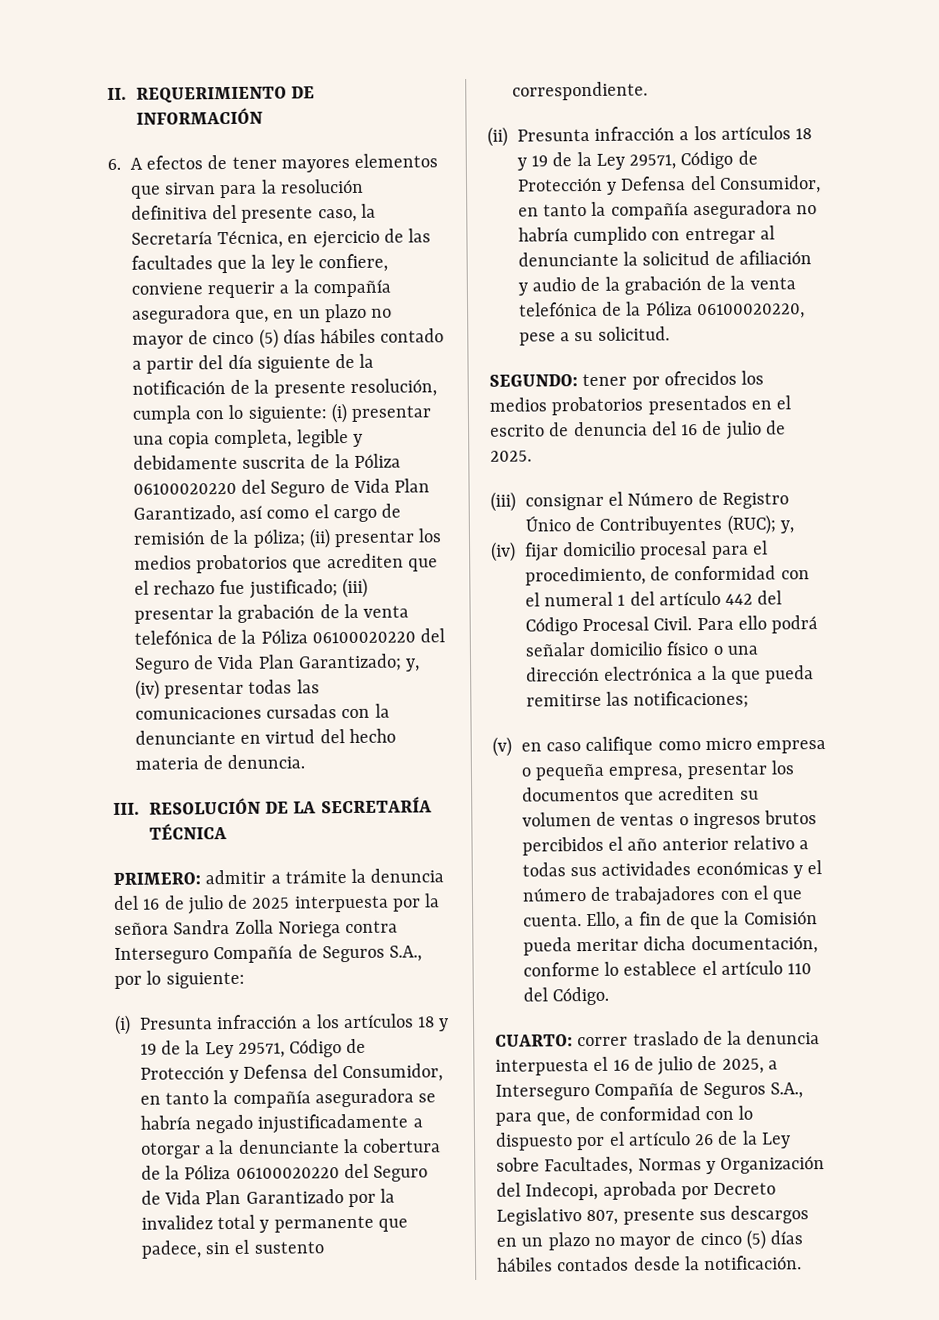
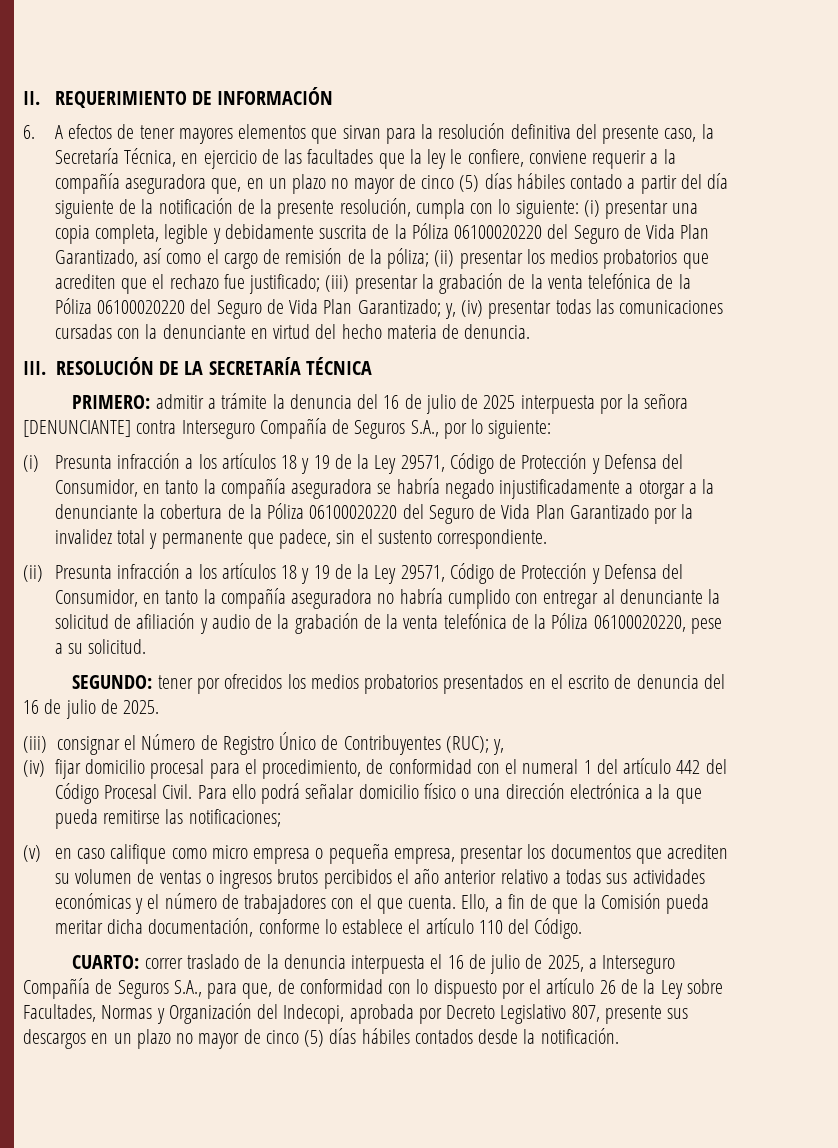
[173,919,341,938] Sandra Zolla Noriega -> [23,420,131,437] [DENUNCIANTE]

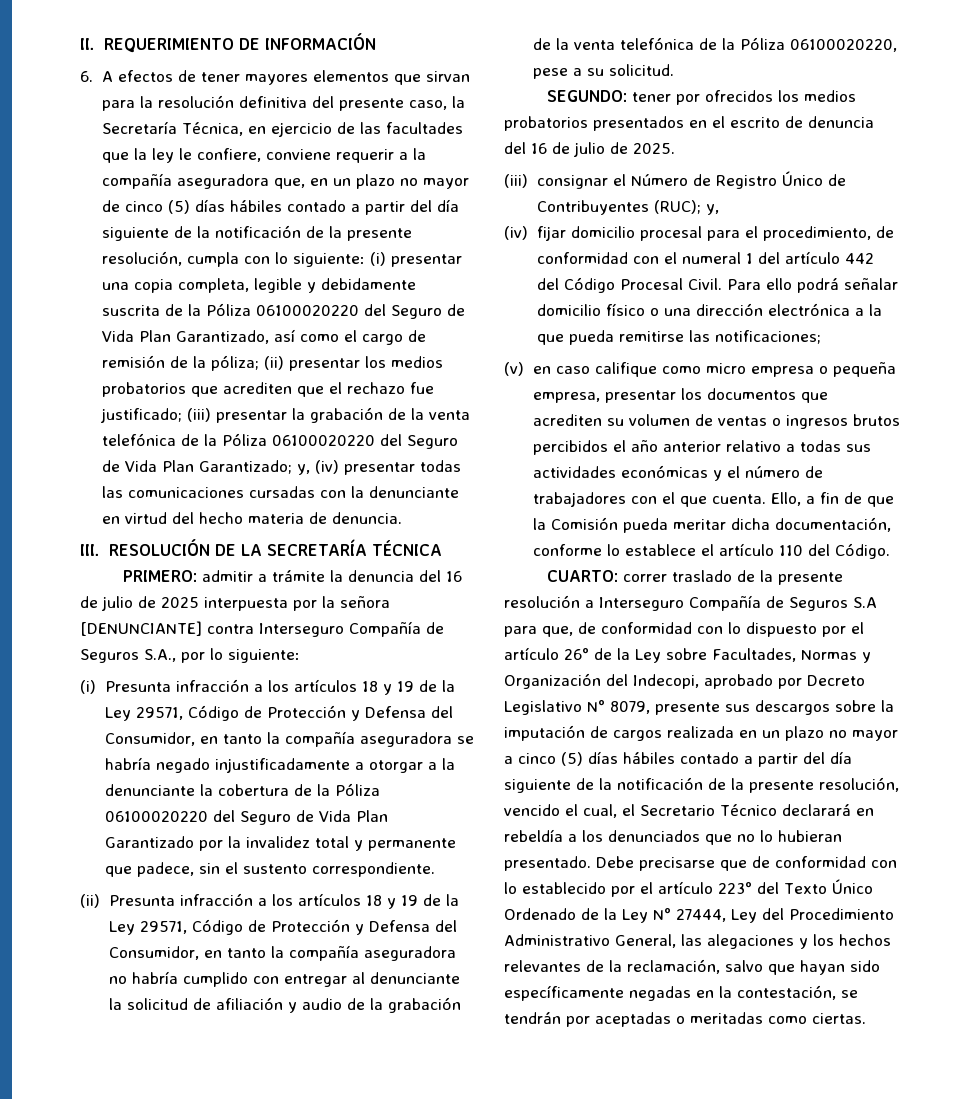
[283,954,584,974] denuncia interpuesta el 16 de julio de 2025, -> [777,572,843,585] [504,595,580,608] presente resolución
[173,980,202,997] S.A., -> [853,597,877,608] S.A
[599,980,616,994] 26 -> [564,648,589,660] 26°
[349,1004,414,1024] aprobada -> [704,674,773,689] aprobado
[571,1005,600,1022] 807, -> [587,700,650,714] N° 8079,
[91,1028,619,1049] en un plazo no mayor de cinco (5) días hábiles contados desde la notificación. -> [835,700,894,712] [504,725,898,741] [504,751,852,767] [504,777,899,793] [504,804,874,818] [504,829,842,845] [504,856,897,871] [504,879,873,897] [504,908,894,923] [504,934,891,949] [504,959,880,975] [504,985,858,1001] [504,1012,866,1027] sobre la imputación de cargos realizada en un plazo no mayor a cinco (5) días hábiles contado a partir del día siguiente de la notificación de la presente resolución, vencido el cual, el Secretario Técnico declarará en rebeldía a los denunciados que no lo hubieran presentado. Debe precisarse que de conformidad con lo establecido por el artículo 223° del Texto Único Ordenado de la Ley N° 27444, Ley del Procedimiento Administrativo General, las alegaciones y los hechos relevantes de la reclamación, salvo que hayan sido específicamente negadas en la contestación, se tendrán por aceptadas o meritadas como ciertas.

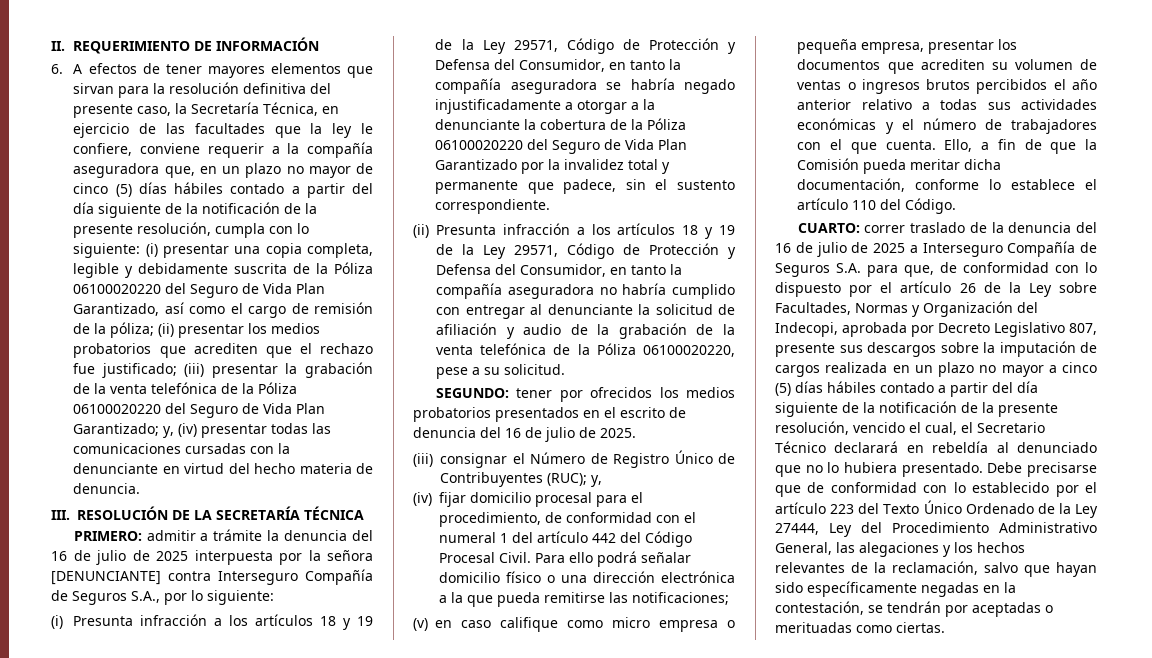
[777,572,843,585] [504,595,580,608] presente resolución -> [1008,222,1097,233] [775,242,905,257] denuncia del 16 de julio de 2025
[853,597,877,608] S.A -> [836,263,861,273] S.A.
[564,648,589,660] 26° -> [959,283,976,293] 26
[704,674,773,689] aprobado -> [842,322,907,337] aprobada
[587,700,650,714] N° 8079, -> [1069,323,1097,335] 807,
[568,830,700,842] a los denunciados -> [996,442,1097,453] al denunciado
[778,830,842,842] hubieran -> [844,462,897,473] hubiera
[718,882,752,894] 223° -> [830,504,855,514] 223
[653,908,671,920] N° -> (1098, 511) none
[690,1012,763,1024] meritadas -> [775,622,852,633] merituadas

